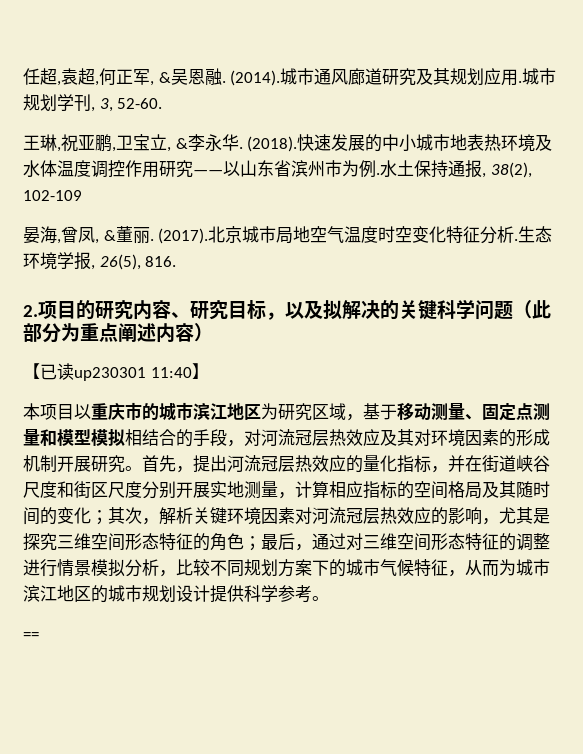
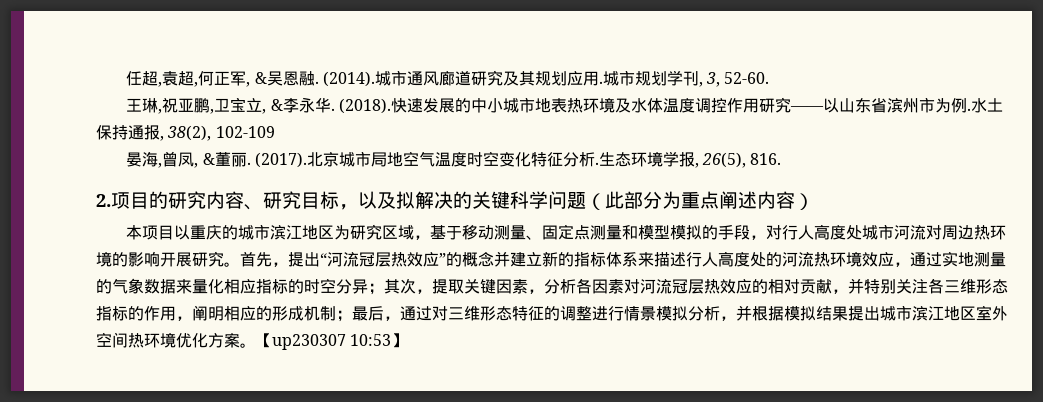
[23,363,209,381] // 【已读up230301 11:40】 -> (814, 201) none
[125,402,142,421] 市 -> (223, 232) none
[125,429,176,446] 相结合 -> (703, 232) none
[261,429,550,447] [23,455,57,472] 河流冠层热效应及其对环境因素的形成机制 -> [782,224,1007,240] [96,251,160,267] 行人高度处城市河流对周边热环境的影响
[227,455,550,473] [23,481,550,499] [23,507,261,525] 河流冠层热效应的量化指标，并在街道峡谷尺度和街区尺度分别开展实地测量，计算相应指标的空间格局及其随时间的变化；其次，解析关键环境 -> [320,251,1006,267] [96,278,592,295] “河流冠层热效应”的概念并建立新的指标体系来描述行人高度处的河流热环境效应，通过实地测量的气象数据来量化相应指标的时空分异；其次，提取关键因素，分析各
[448,507,550,525] [23,533,244,551] 影响，尤其是探究三维空间形态特征的角色 -> [768,278,1008,294] [96,305,336,321] 相对贡献，并特别关注各三维形态指标的作用，阐明相应的形成机制
[397,533,431,551] 空间 -> (480, 313) none
[176,559,550,577] [23,585,329,603] [23,632,39,640] 比较不同规划方案下的城市气候特征，从而为城市滨江地区的城市规划设计提供科学参考。 // == -> [736,305,1008,321] [96,332,408,350] 并根据模拟结果提出城市滨江地区室外空间热环境优化方案。【up230307 10:53】

